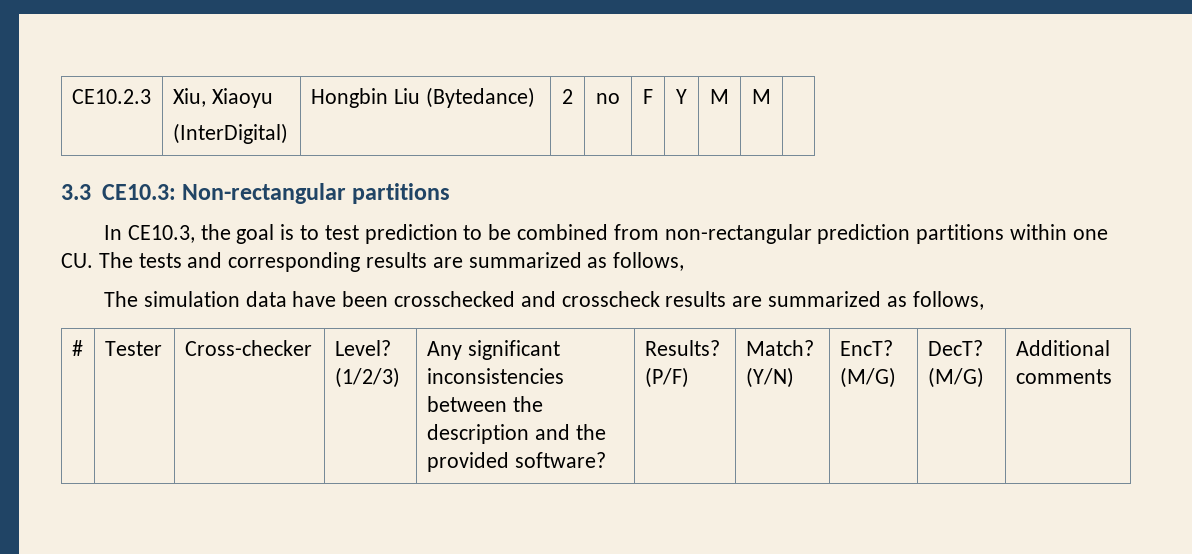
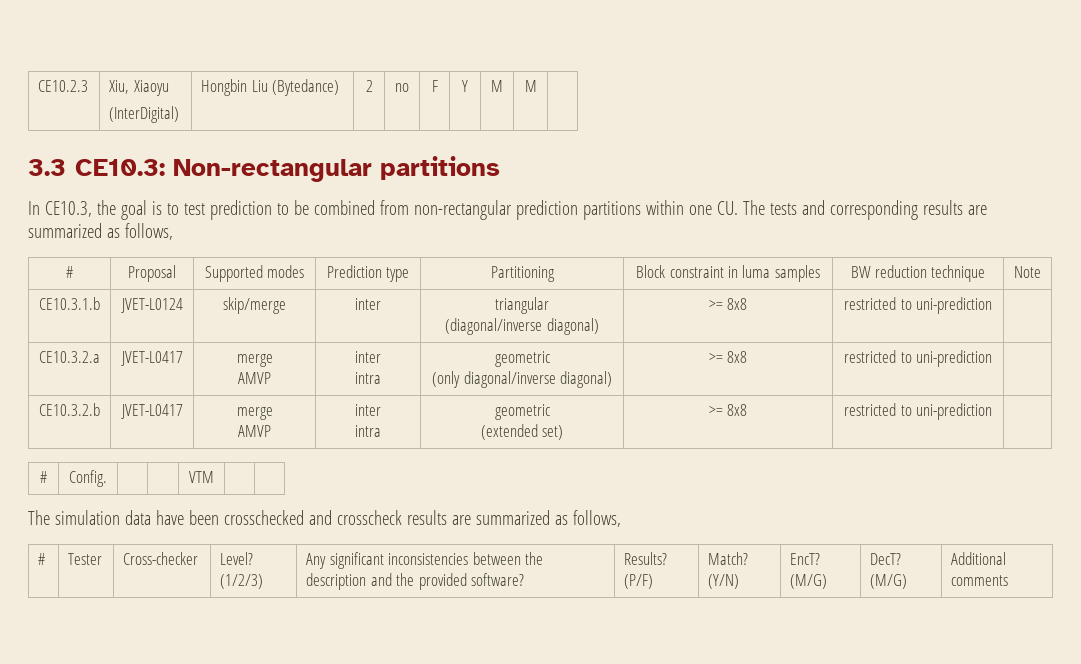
(685, 261) none -> [66,266,73,278] [128,265,176,282] [204,265,305,282] [326,265,410,282] [490,266,555,282] [636,265,820,282] [850,265,986,282] [1014,266,1041,278] [39,297,100,310] [120,298,183,313] [223,297,286,314] [355,298,381,310] [495,297,549,314] [445,318,599,335] [708,298,748,310] [844,297,992,314] [39,351,100,363] [120,351,183,366] [236,354,273,367] [238,372,271,384] [355,351,381,363] [355,372,381,384] [494,351,550,367] [432,371,612,388] [708,351,748,363] [844,350,992,367] [39,403,100,416] [120,404,183,419] [236,407,273,420] [238,425,271,437] [355,404,381,416] [355,425,381,437] [494,404,550,420] [480,424,564,440] [708,404,748,416] [844,403,992,420] [40,471,47,483] [69,470,107,487] [189,471,214,483] // # | Proposal | Supported modes | Prediction type | Partitioning | Block constraint in luma samples | BW reduction technique | Note // CE10.3.1.b | JVET-L0124 | skip/merge | inter | triangular // (diagonal/inverse diagonal) | >= 8x8 | restricted to uni-prediction | // CE10.3.2.a | JVET-L0417 | merge // AMVP | inter // intra | geometric // (only diagonal/inverse diagonal) | >= 8x8 | restricted to uni-prediction | // CE10.3.2.b | JVET-L0417 | merge // AMVP | inter // intra | geometric // (extended set) | >= 8x8 | restricted to uni-prediction | // # | Config. | | | VTM | |

